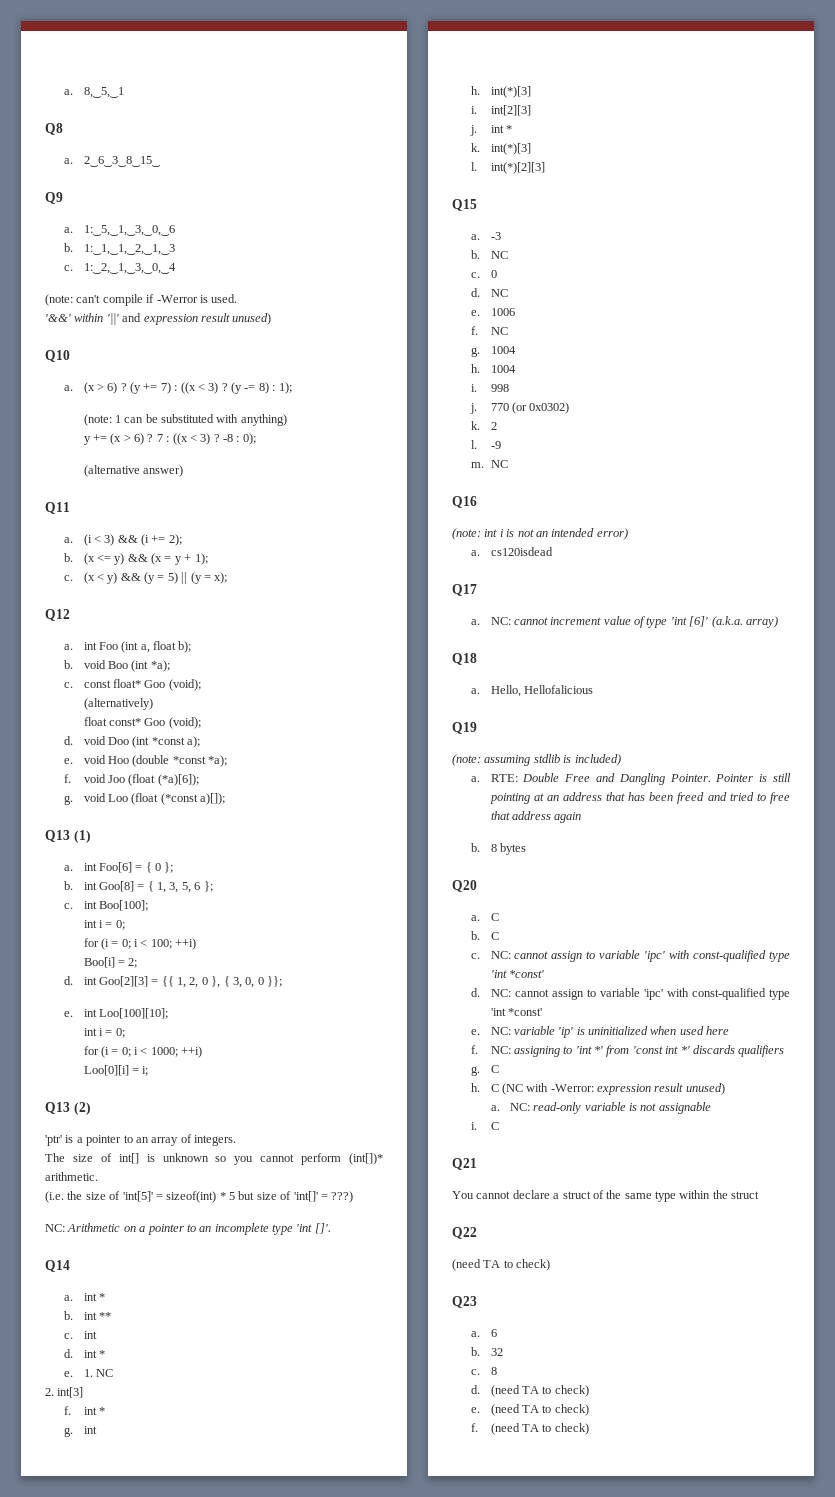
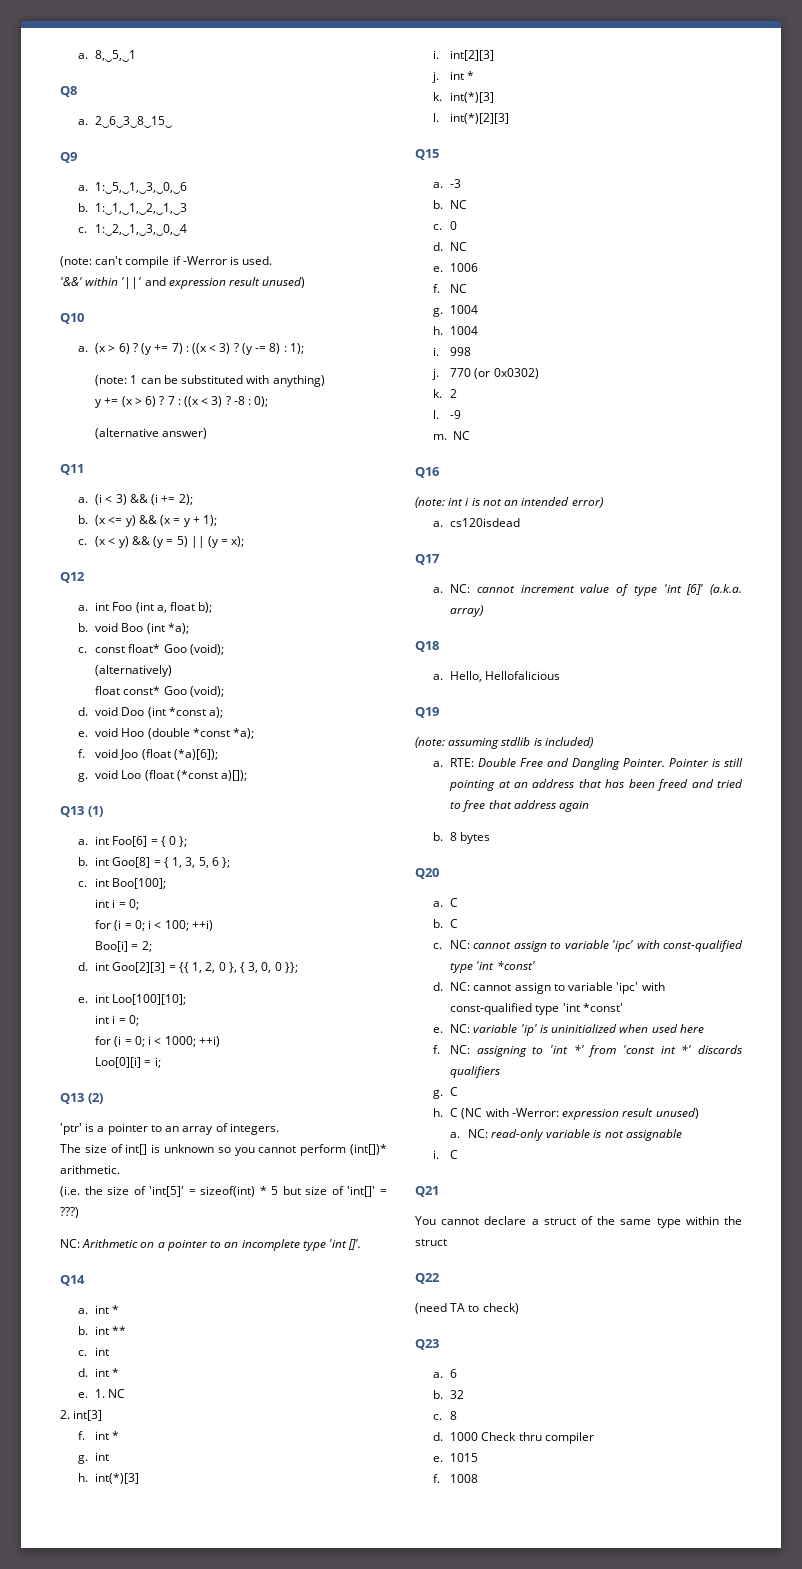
[490,1385,589,1397] [471,1404,589,1416] [471,1423,589,1435] (need TA to check) // e. (need TA to check) // f. (need TA to check) -> [450,1432,594,1444] [432,1453,479,1462] [432,1474,479,1483] 1000 Check thru compiler // e. 1015 // f. 1008

